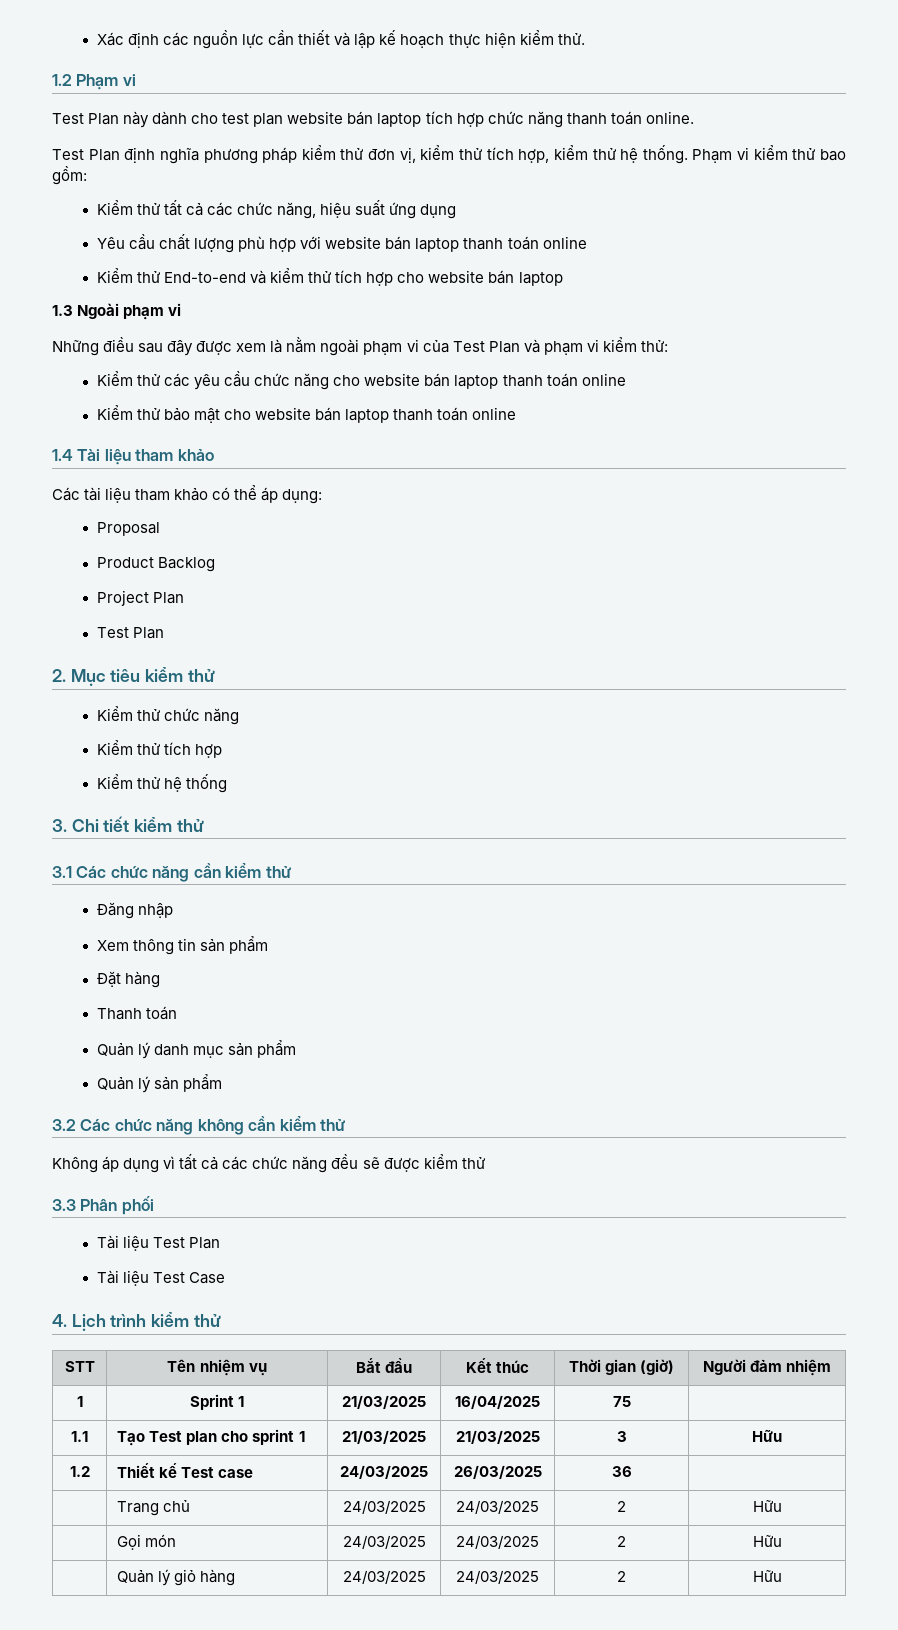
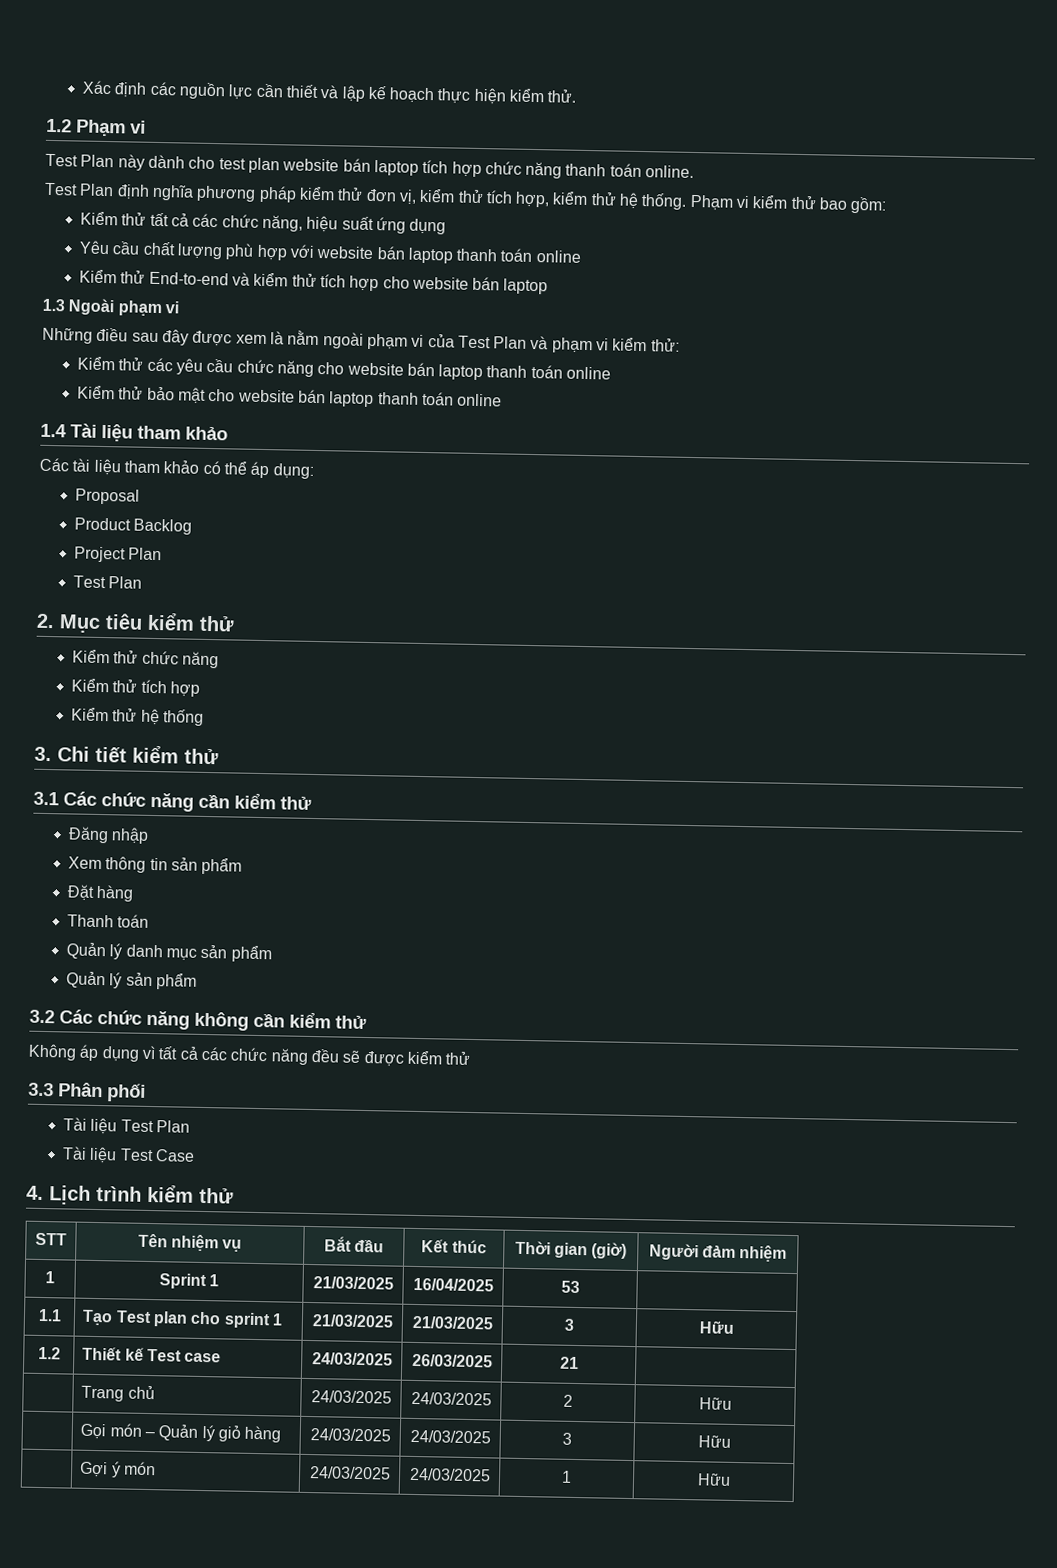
[612,1396,631,1407] 75 -> [560,1280,580,1294] 53
[611,1466,632,1477] 36 -> [559,1356,579,1370] 21
[342,1535,426,1549] [456,1535,539,1549] [617,1536,626,1547] [752,1535,782,1547] | 24/03/2025 | 24/03/2025 | 2 | Hữu // | -> [145,1431,156,1438] –
[617,1571,626,1582] [752,1570,782,1582] 2 | Hữu -> [562,1432,572,1445] [697,1435,731,1448] [79,1461,157,1478] [309,1466,391,1480] [408,1467,491,1482] [561,1470,572,1483] [696,1473,731,1486] 3 | Hữu // | Gợi ý món | 24/03/2025 | 24/03/2025 | 1 | Hữu

